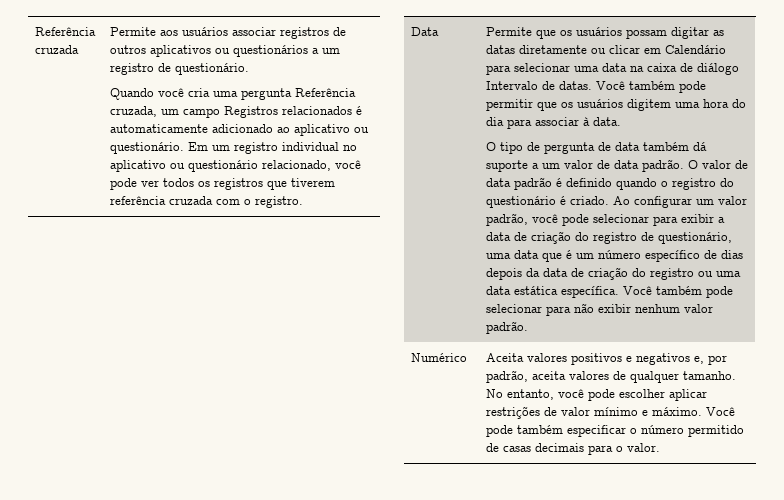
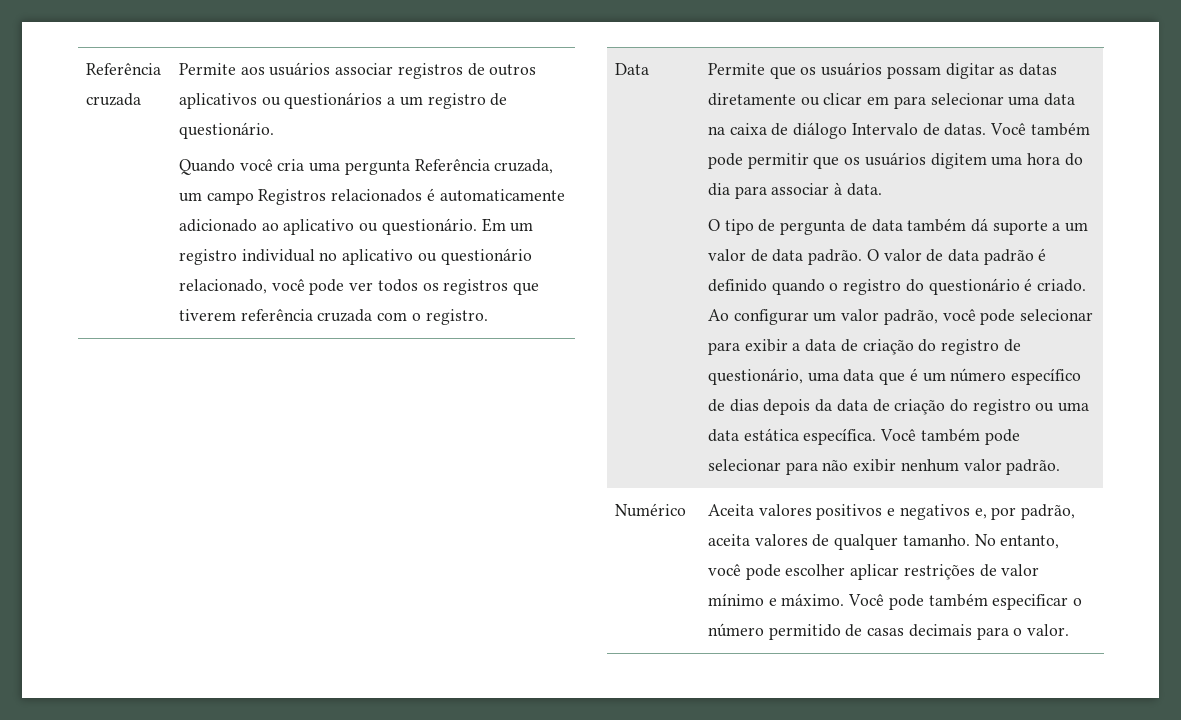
[665,45,727,54] Calendário -> (890, 100) none

